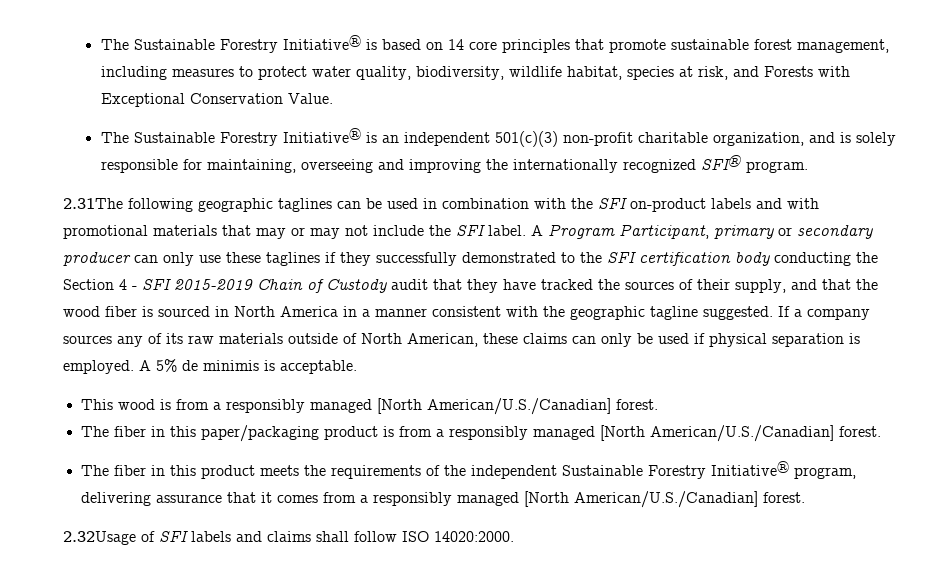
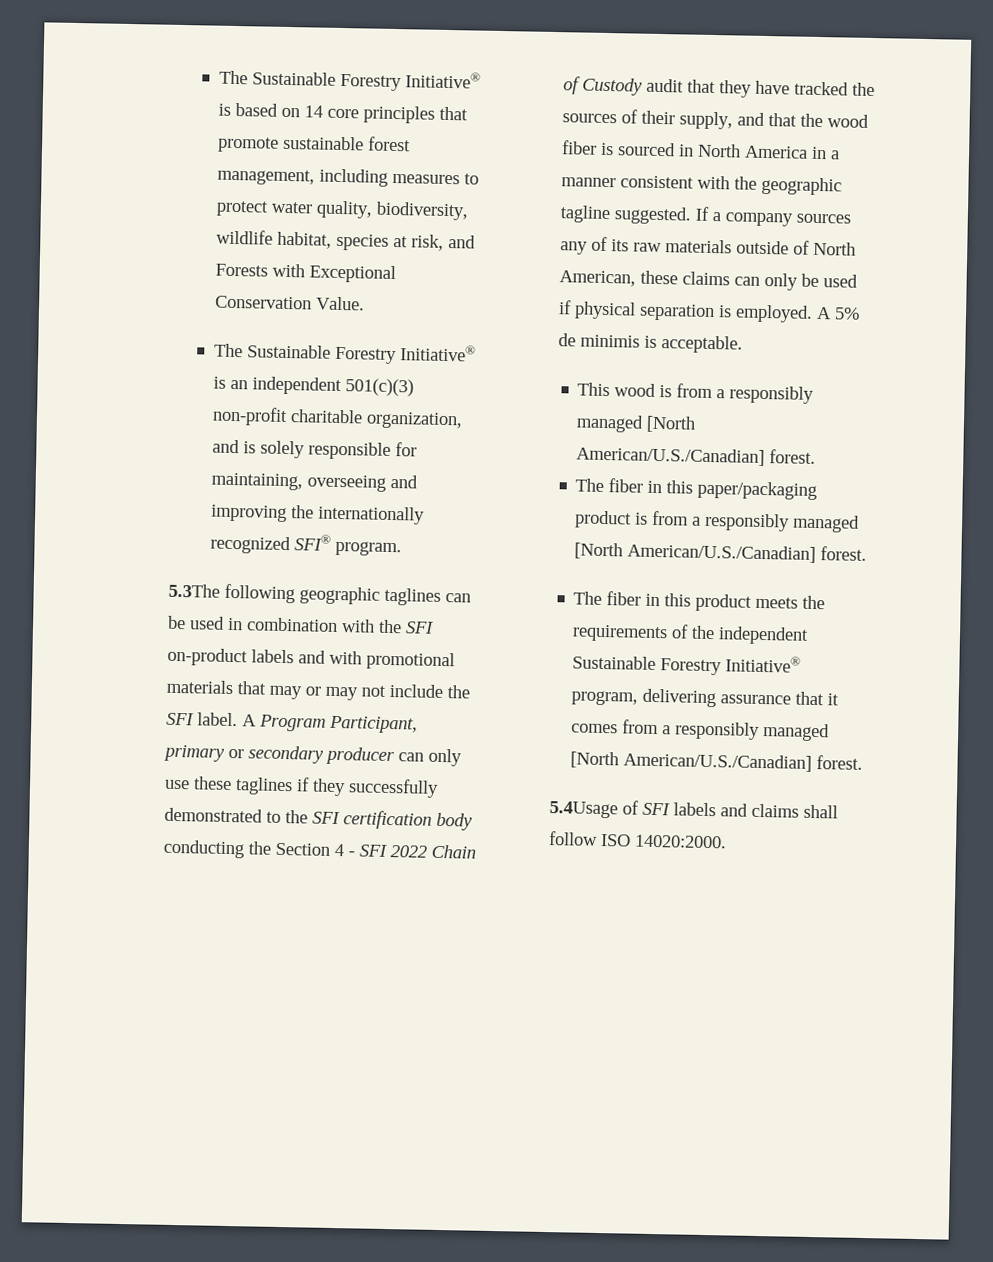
[63,198,124,209] 2.31The -> [168,583,221,598] 5.3The
[174,279,254,290] 2015-2019 -> [390,845,428,858] 2022
[63,531,137,545] 2.32Usage -> [549,801,619,819] 5.4Usage

